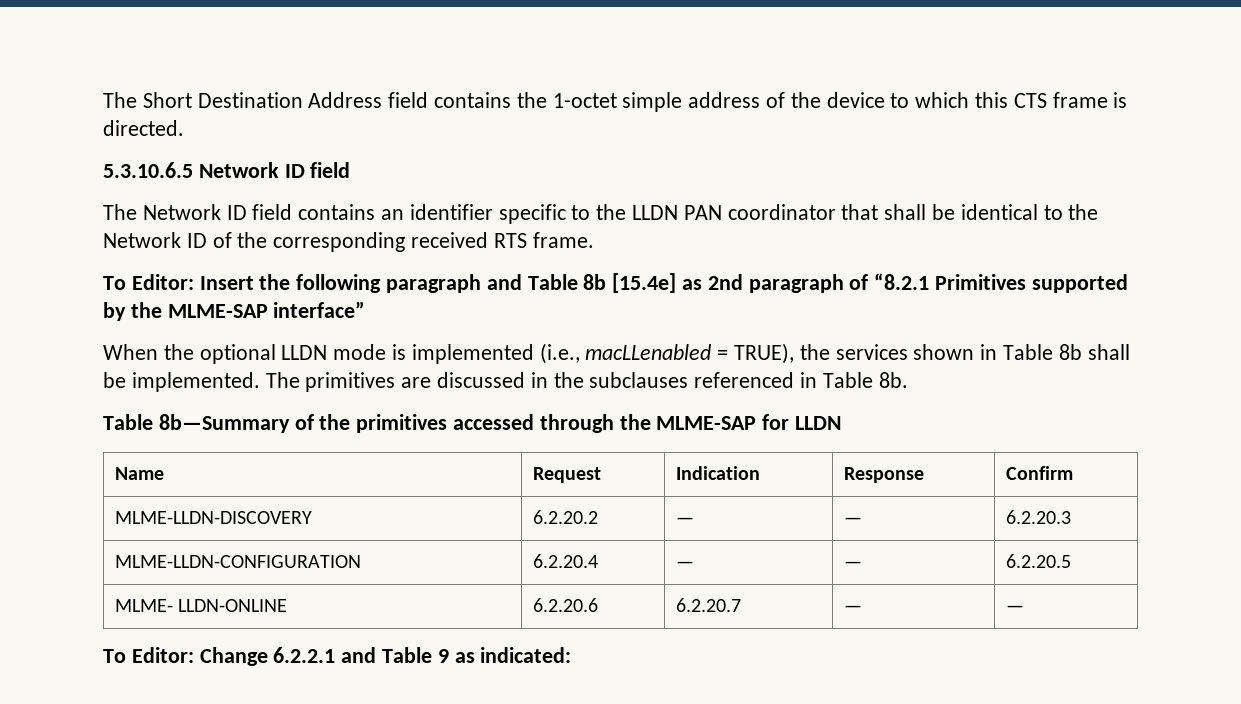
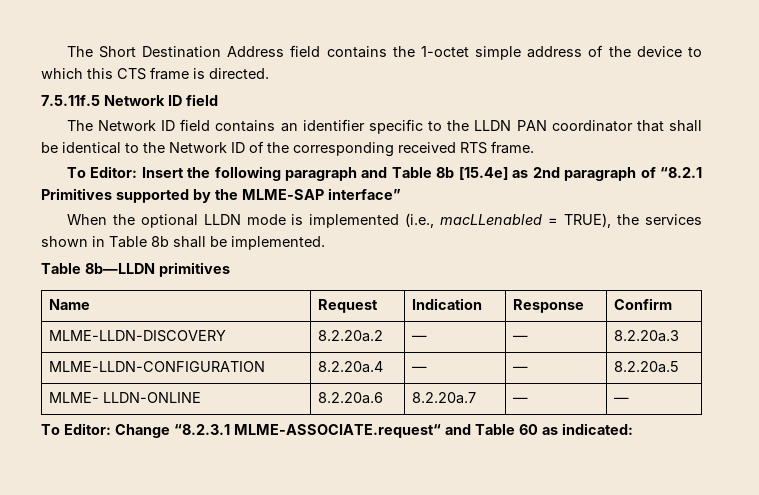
[103,162,193,178] 5.3.10.6.5 -> [41,95,100,106] 7.5.11f.5
[265,372,908,392] [103,414,842,433] The primitives are discussed in the subclauses referenced in Table 8b. // Table 8b—Summary of the primitives accessed through the MLME-SAP for LLDN -> [41,262,230,277] // Table 8b—LLDN primitives
[533,510,599,524] [676,517,695,524] [844,517,863,524] [1006,510,1072,524] 6.2.20.2 | — | — | 6.2.20.3 -> [317,330,383,342] [411,335,427,341] [512,335,528,341] [613,330,679,342] 8.2.20a.2 | — | — | 8.2.20a.3
[533,554,599,568] [676,561,695,568] [844,561,863,568] [1006,554,1072,568] 6.2.20.4 | — | — | 6.2.20.5 -> [317,361,383,373] [411,366,427,372] [512,366,528,372] [613,361,679,373] 8.2.20a.4 | — | — | 8.2.20a.5
[533,598,599,612] [676,598,742,612] 6.2.20.6 | 6.2.20.7 -> [317,392,383,404] [411,392,476,404] 8.2.20a.6 | 8.2.20a.7
[273,647,449,663] 6.2.2.1 and Table 9 -> [174,424,538,438] “8.2.3.1 MLME-ASSOCIATE.request“ and Table 60

